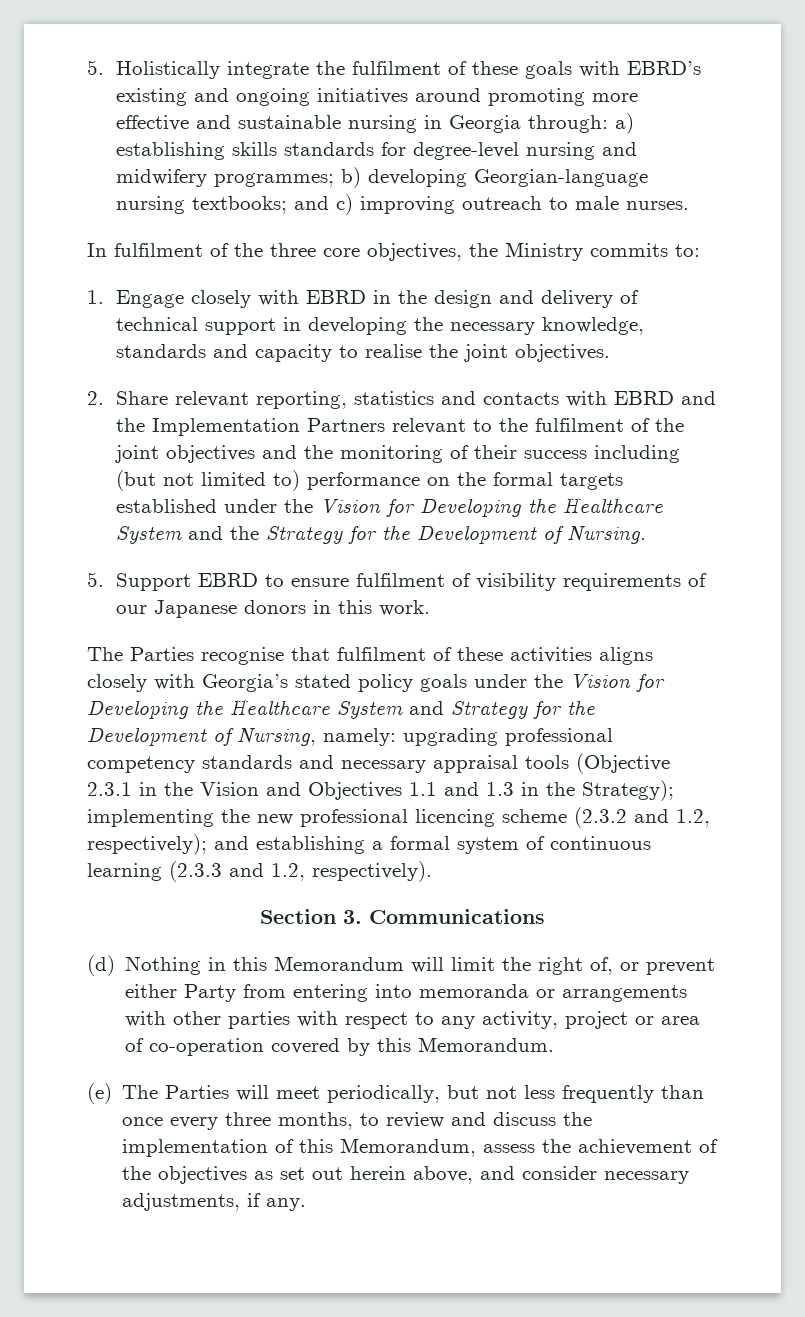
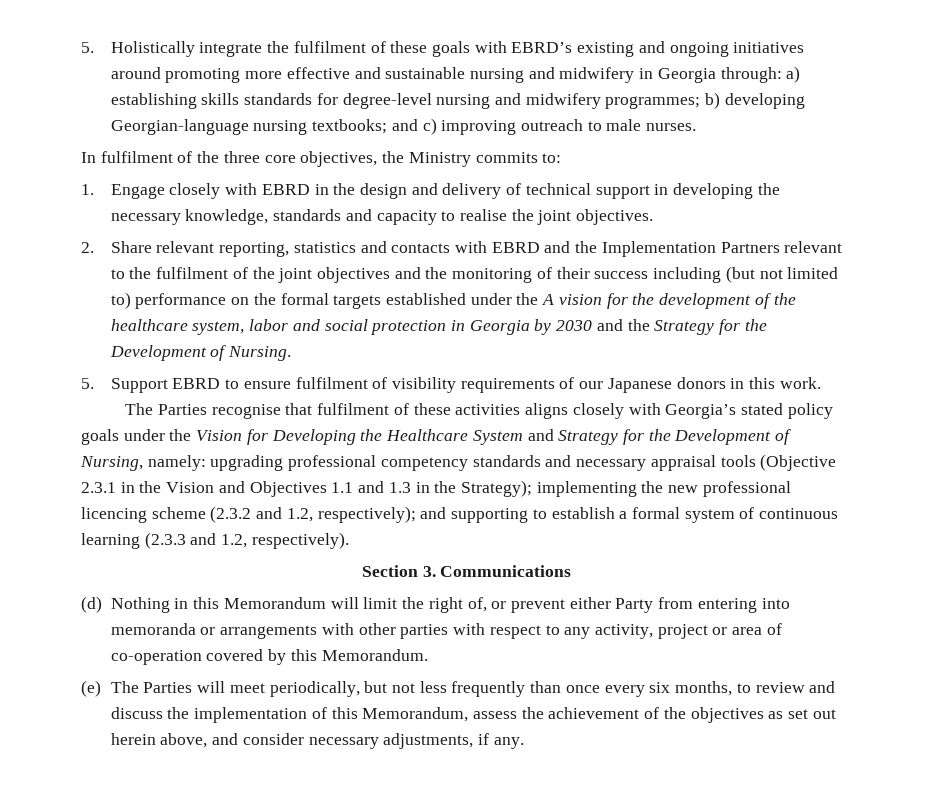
(418, 124) none -> [528,67,635,83] and midwifery
[320,497,664,517] [116,526,183,544] Vision for Developing the Healthcare System -> [542,293,796,309] [110,319,593,335] A vision for the development of the healthcare system, labor and social protection in Georgia by 2030
[256,836,365,854] establishing -> [451,507,615,523] supporting to establish
[225,1112,272,1126] three -> [649,682,671,693] six

